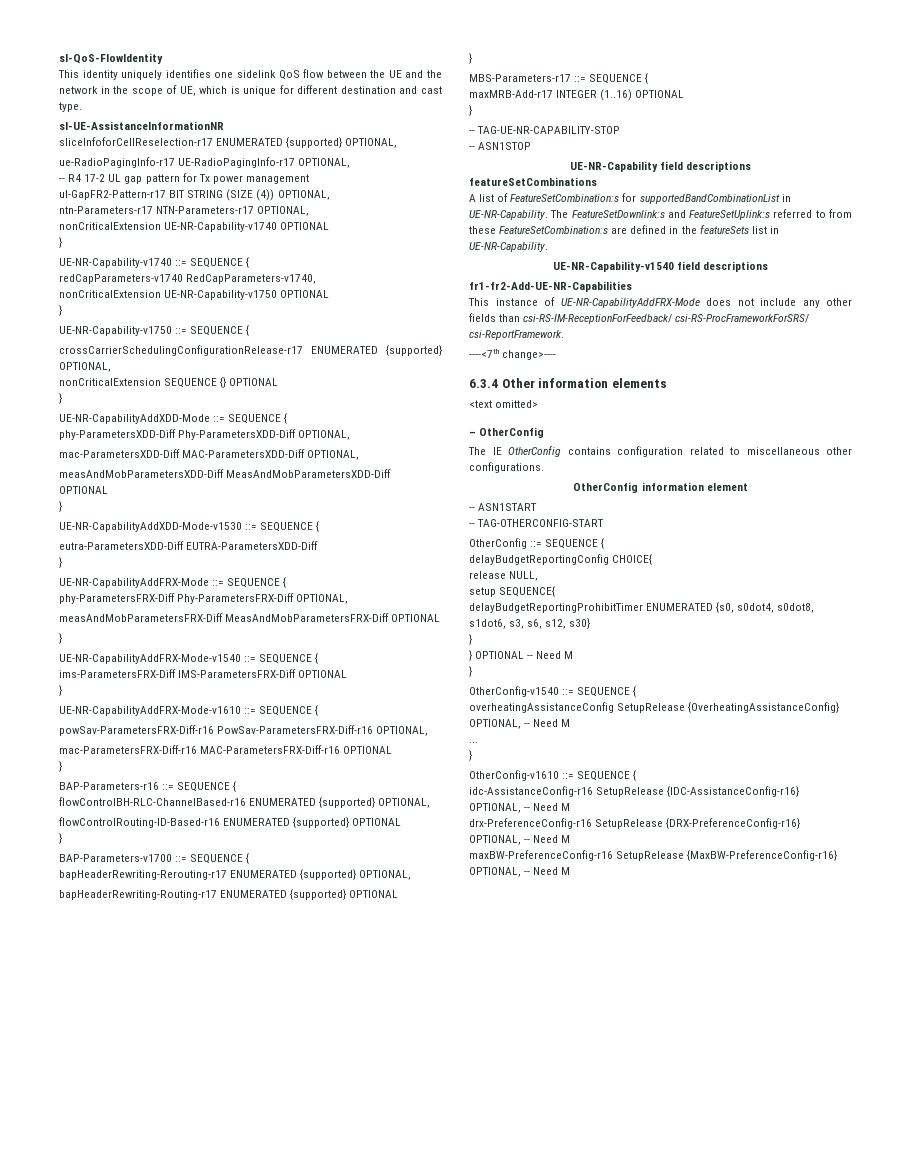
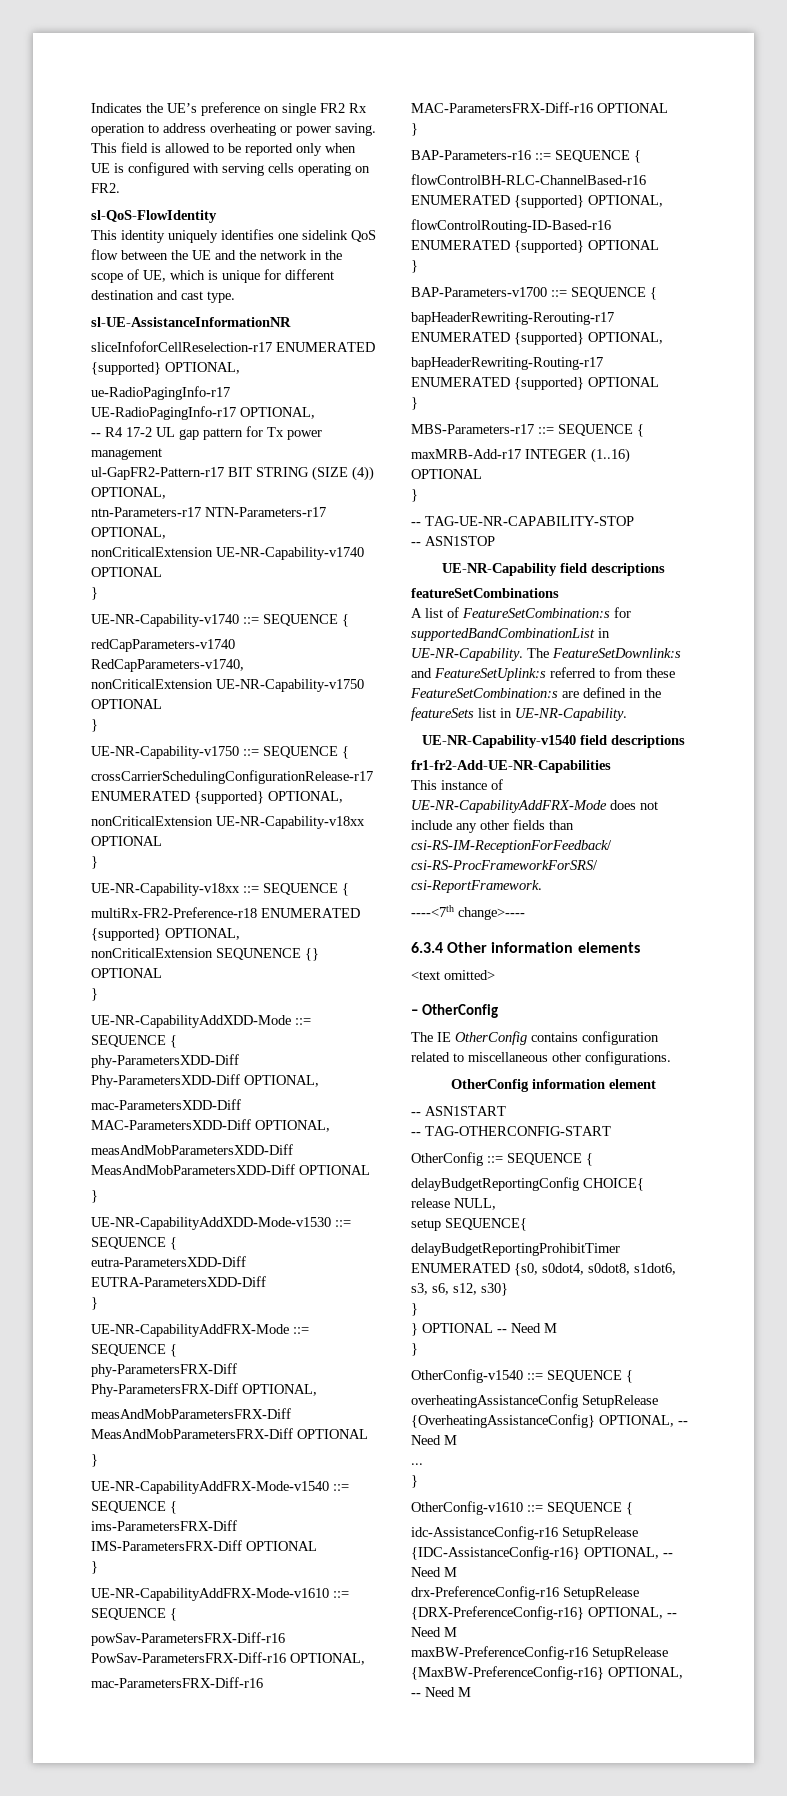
(59, 58) none -> [91,102,367,116] [91,123,376,136] [91,142,356,156] [91,162,370,176] [91,183,120,193] Indicates the UE’s preference on single FR2 Rx operation to address overheating or power saving. This field is allowed to be reported only when UE is configured with serving cells operating on FR2. //
[164,378,218,388] SEQUENCE -> [216,816,365,829] [91,836,162,846] [91,856,98,869] [91,883,349,896] [91,907,360,918] [91,928,240,941] [91,948,301,960] UE-NR-Capability-v18xx OPTIONAL // } // UE-NR-Capability-v18xx ::= SEQUENCE { // multiRx-FR2-Preference-r18 ENUMERATED {supported} OPTIONAL, // nonCriticalExtension SEQUNENCE

